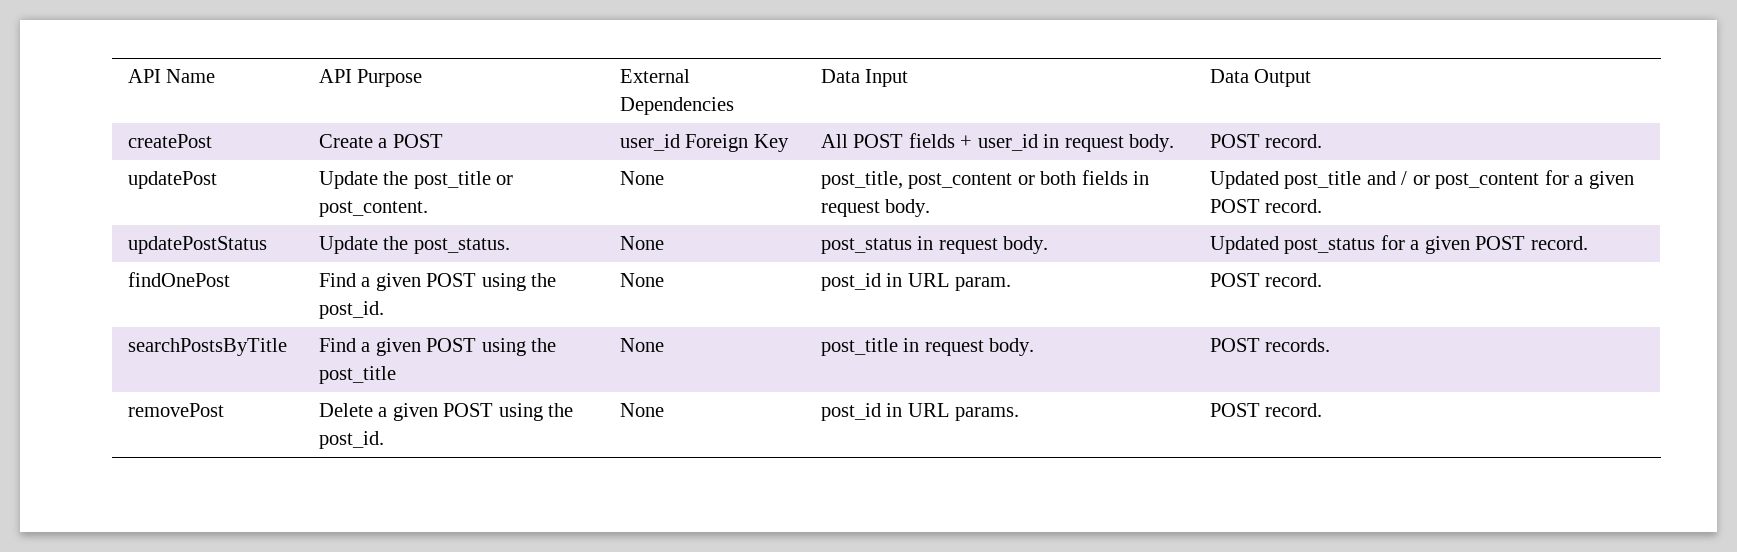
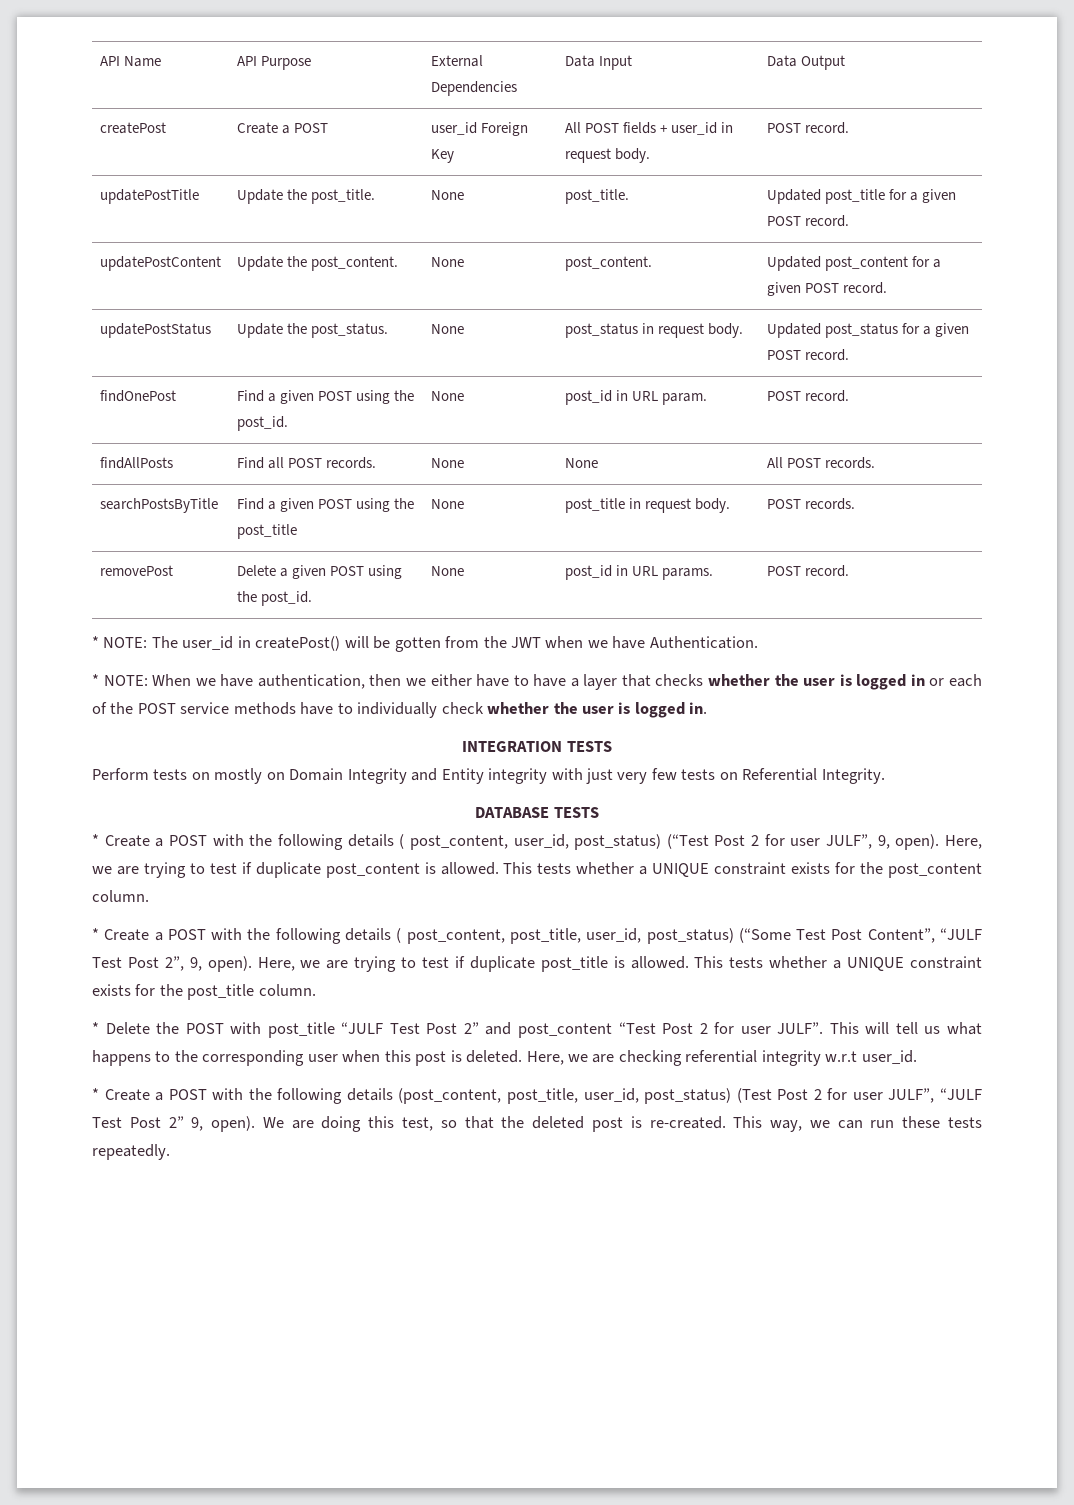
[127,171,217,189] [318,171,514,189] [318,201,428,217] [619,171,664,185] [820,170,1150,189] [820,199,931,217] [1209,171,1430,189] updatePost | Update the post_title or post_content. | None | post_title, post_content or both fields in request body. | Updated post_title and / or -> [99,189,199,204] [236,189,375,204] [430,190,464,200] [564,189,629,204] [766,189,956,204] [766,215,849,227] [99,256,221,271] [236,256,398,271] [430,257,464,267] [564,256,652,271] [766,256,821,271] updatePostTitle | Update the post_title. | None | post_title. | Updated post_title for a given POST record. // updatePostContent | Update the post_content. | None | post_content. | Updated
(1323, 280) none -> [99,457,173,469] [236,457,376,469] [430,458,464,468] [564,458,598,468] [766,457,875,469] // findAllPosts | Find all POST records. | None | None | All POST records.
(1323, 410) none -> [92,636,758,652] [92,674,983,690] [92,702,708,718] [462,741,612,752] [92,768,885,784] [475,807,599,818] [92,834,982,850] [92,862,982,878] [92,890,149,902] [92,928,982,944] [92,956,983,972] [92,984,316,1000] [92,1022,982,1038] [92,1050,917,1066] [92,1088,982,1104] [92,1116,982,1132] [92,1144,170,1160] // * NOTE: The user_id in createPost() will be gotten from the JWT when we have Authentication. // * NOTE: When we have authentication, then we either have to have a layer that checks whether the user is logged in or each of the POST service methods have to individually check whether the user is logged in. // INTEGRATION TESTS // Perform tests on mostly on Domain Integrity and Entity integrity with just very few tests on Referential Integrity. // DATABASE TESTS // * Create a POST with the following details ( post_content, user_id, post_status) (“Test Post 2 for user JULF”, 9, open). Here, we are trying to test if duplicate post_content is allowed. This tests whether a UNIQUE constraint exists for the post_content column. // * Create a POST with the following details ( post_content, post_title, user_id, post_status) (“Some Test Post Content”, “JULF Test Post 2”, 9, open). Here, we are trying to test if duplicate post_title is allowed. This tests whether a UNIQUE constraint exists for the post_title column. // * Delete the POST with post_title “JULF Test Post 2” and post_content “Test Post 2 for user JULF”. This will tell us what happens to the corresponding user when this post is deleted. Here, we are checking referential integrity w.r.t user_id. // * Create a POST with the following details (post_content, post_title, user_id, post_status) (Test Post 2 for user JULF”, “JULF Test Post 2” 9, open). We are doing this test, so that the deleted post is re-created. This way, we can run these tests repeatedly.

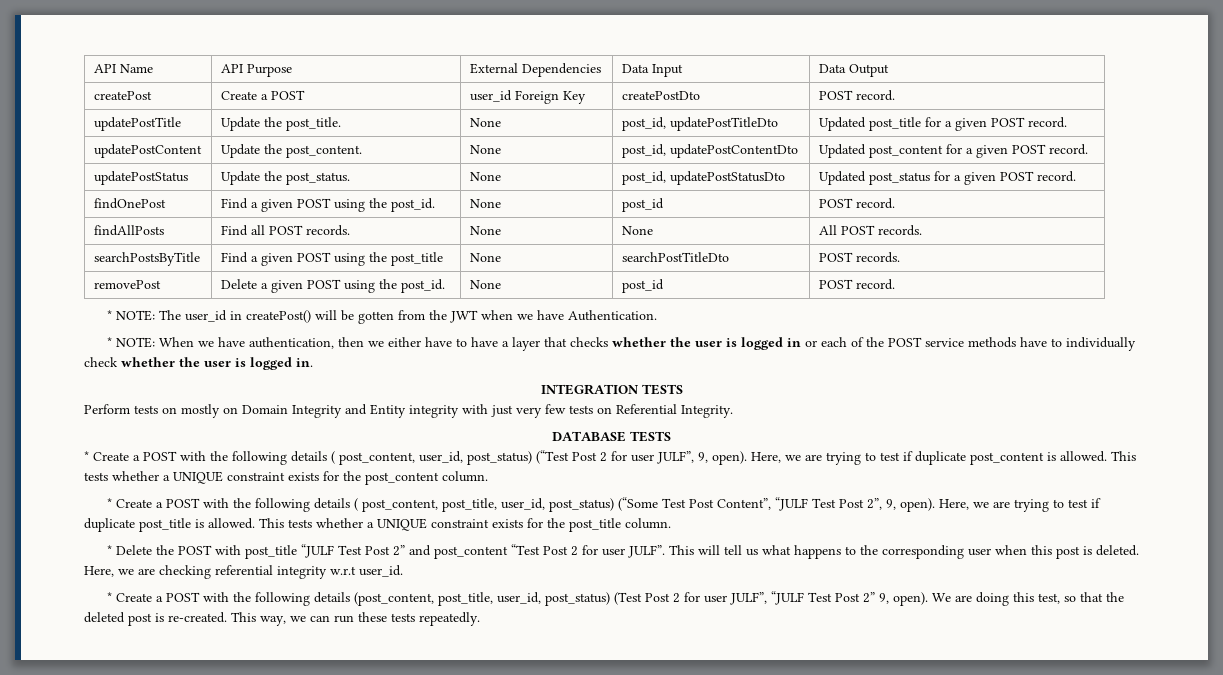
[564,122,733,135] [564,148,650,163] All POST fields + user_id in request body. -> [621,91,700,100] createPostDto
[564,189,629,204] post_title. -> [621,117,778,131] post_id, updatePostTitleDto
[564,256,652,271] post_content. -> [621,144,798,158] post_id, updatePostContentDto
[564,323,743,338] post_status in request body. -> [621,171,785,185] post_id, updatePostStatusDto
[615,390,707,405] in URL param. -> (664, 205) none
[564,498,730,513] post_title in request body. -> [621,252,729,262] searchPostTitleDto
[615,565,713,580] in URL params. -> (664, 286) none

